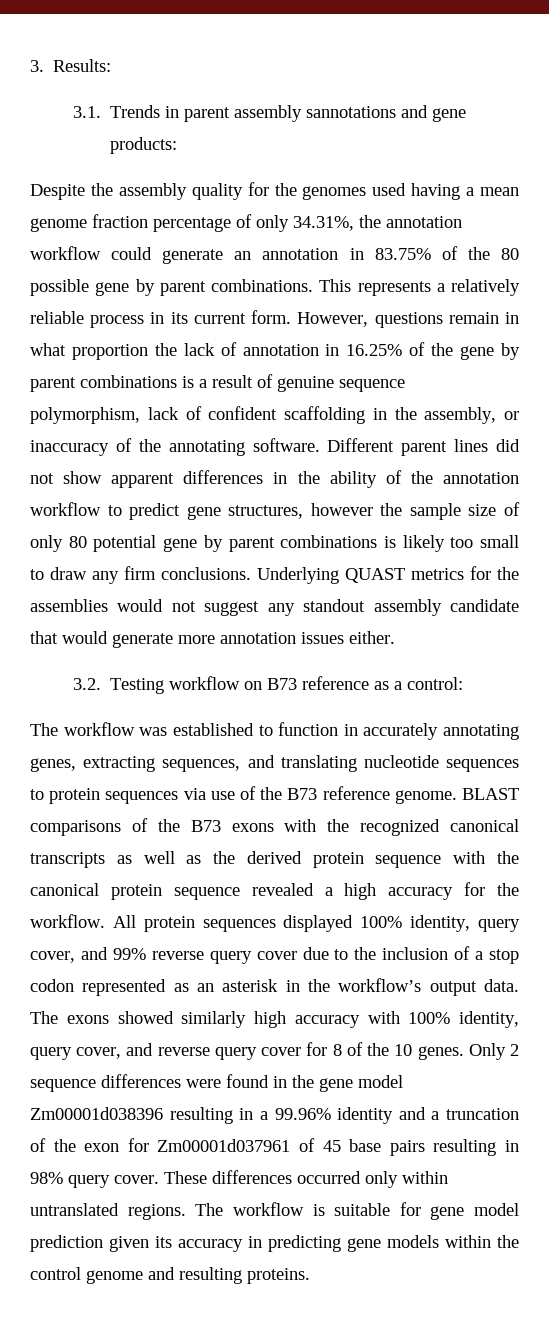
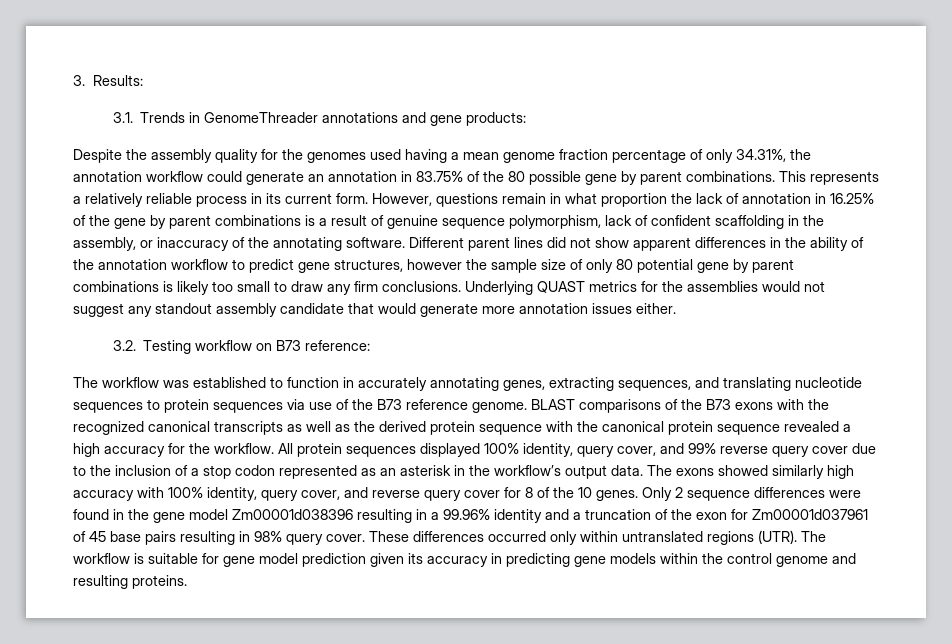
[184,105,397,122] parent assembly sannotations -> [204,112,399,123] GenomeThreader annotations
[302,676,464,690] reference as a control: -> [305,340,371,351] reference:
[127,1204,186,1220] regions. -> [707,530,797,545] regions (UTR).

